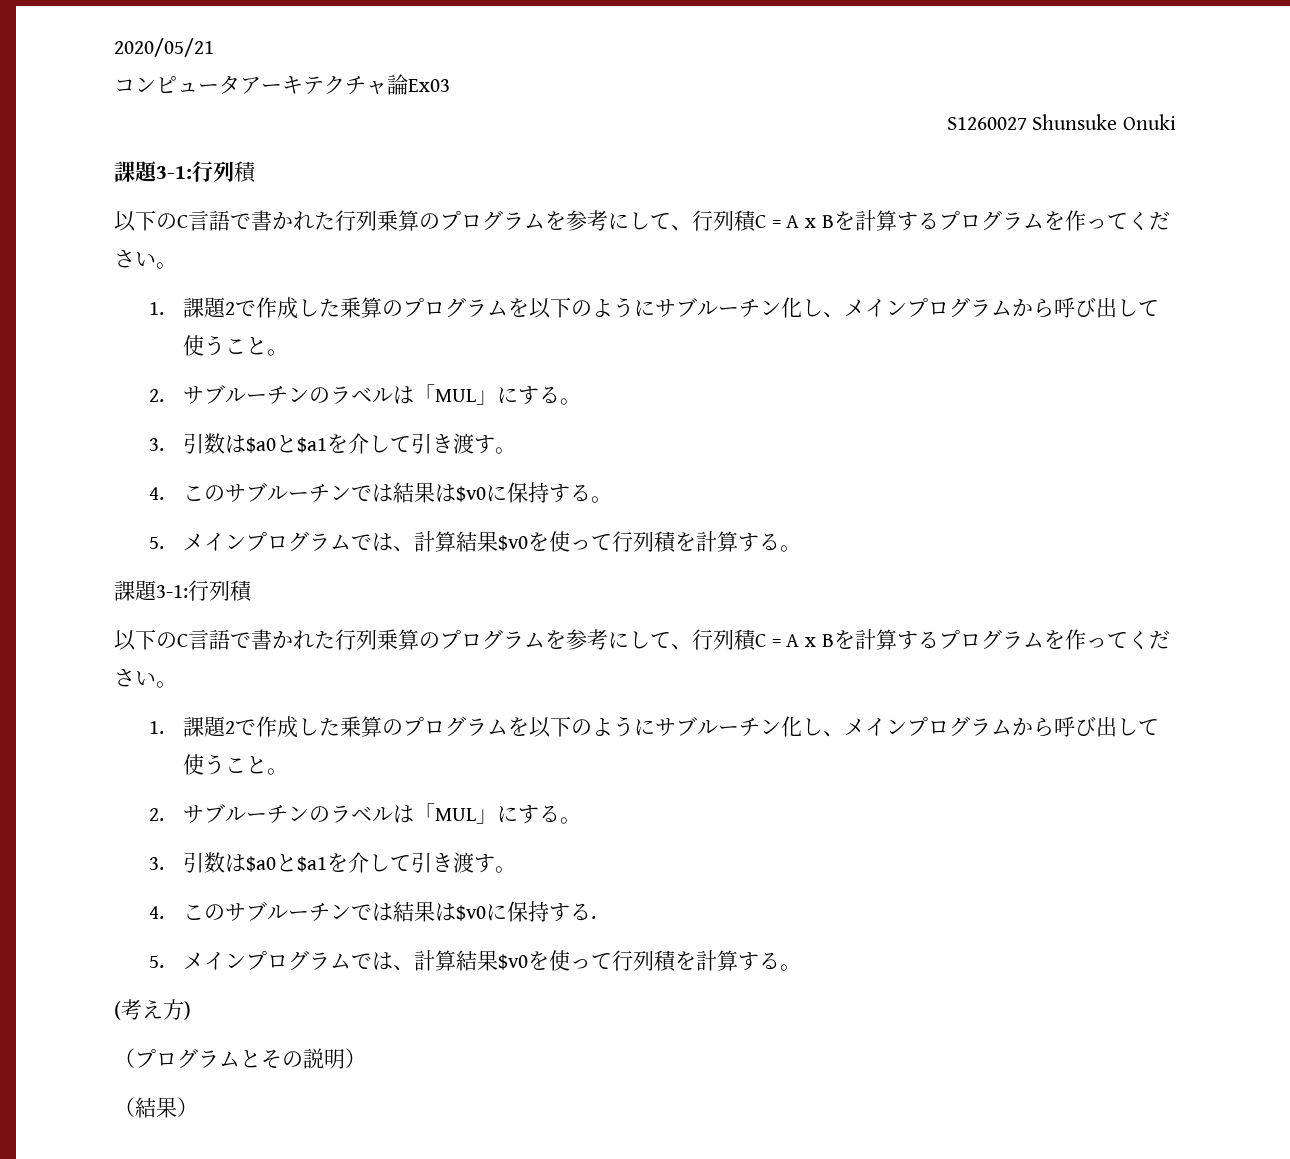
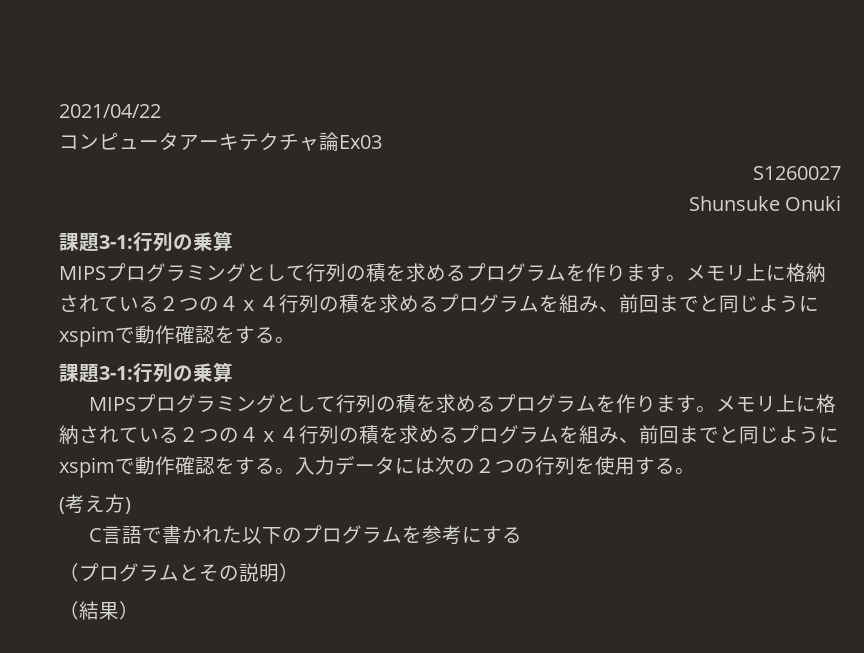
[114,38,214,57] 2020/05/21 -> [59,104,161,118] 2021/04/22
(1027, 123) none -> (841, 173) //
[234,161,257,183] [114,210,1170,232] [114,250,177,269] [148,297,1160,319] [183,335,289,356] [148,384,582,405] [148,433,517,454] [148,482,613,503] [148,531,802,553] [114,580,253,602] [114,629,1170,651] [114,669,177,688] [148,716,1160,738] [183,754,289,775] [148,803,582,824] [148,852,517,873] [148,901,597,922] [148,950,802,972] [114,999,191,1020] 積 // 以下のC言語で書かれた行列乗算のプログラムを参考にして、行列積C = A x Bを計算するプログラムを作ってください。 // 1.課題2で作成した乗算のプログラムを以下のようにサブルーチン化し、メインプログラムから呼び出して使うこと。 // 2.サブルーチンのラベルは「MUL」にする。 // 3.引数は$a0と$a1を介して引き渡す。 // 4.このサブルーチンでは結果は$v0に保持する。 // 5.メインプログラムでは、計算結果$v0を使って行列積を計算する。 // 課題3-1:行列積 // 以下のC言語で書かれた行列乗算のプログラムを参考にして、行列積C = A x Bを計算するプログラムを作ってください。 // 1.課題2で作成した乗算のプログラムを以下のようにサブルーチン化し、メインプログラムから呼び出して使うこと。 // 2.サブルーチンのラベルは「MUL」にする。 // 3.引数は$a0と$a1を介して引き渡す。 // 4.このサブルーチンでは結果は$v0に保持する. // 5.メインプログラムでは、計算結果$v0を使って行列積を計算する。 // (考え方) -> [173,231,233,251] [59,263,826,283] [59,294,819,313] [59,325,295,347] [59,362,233,383] [89,394,837,413] [59,425,839,445] [59,456,695,478] [59,494,131,514] [89,525,523,545] の乗算 // MIPSプログラミングとして行列の積を求めるプログラムを作ります。メモリ上に格納されている２つの４ｘ４行列の積を求めるプログラムを組み、前回までと同じようにxspimで動作確認をする。 // 課題3-1:行列の乗算 // MIPSプログラミングとして行列の積を求めるプログラムを作ります。メモリ上に格納されている２つの４ｘ４行列の積を求めるプログラムを組み、前回までと同じようにxspimで動作確認をする。入力データには次の２つの行列を使用する。 // (考え方) // C言語で書かれた以下のプログラムを参考にする

